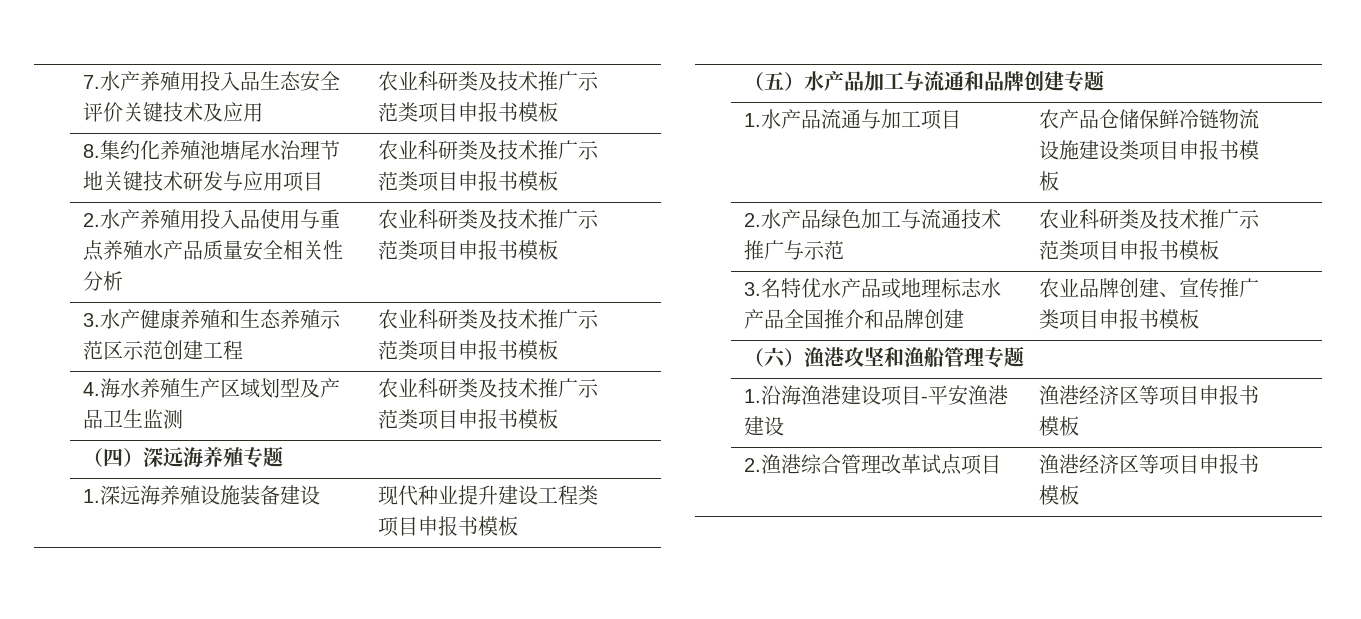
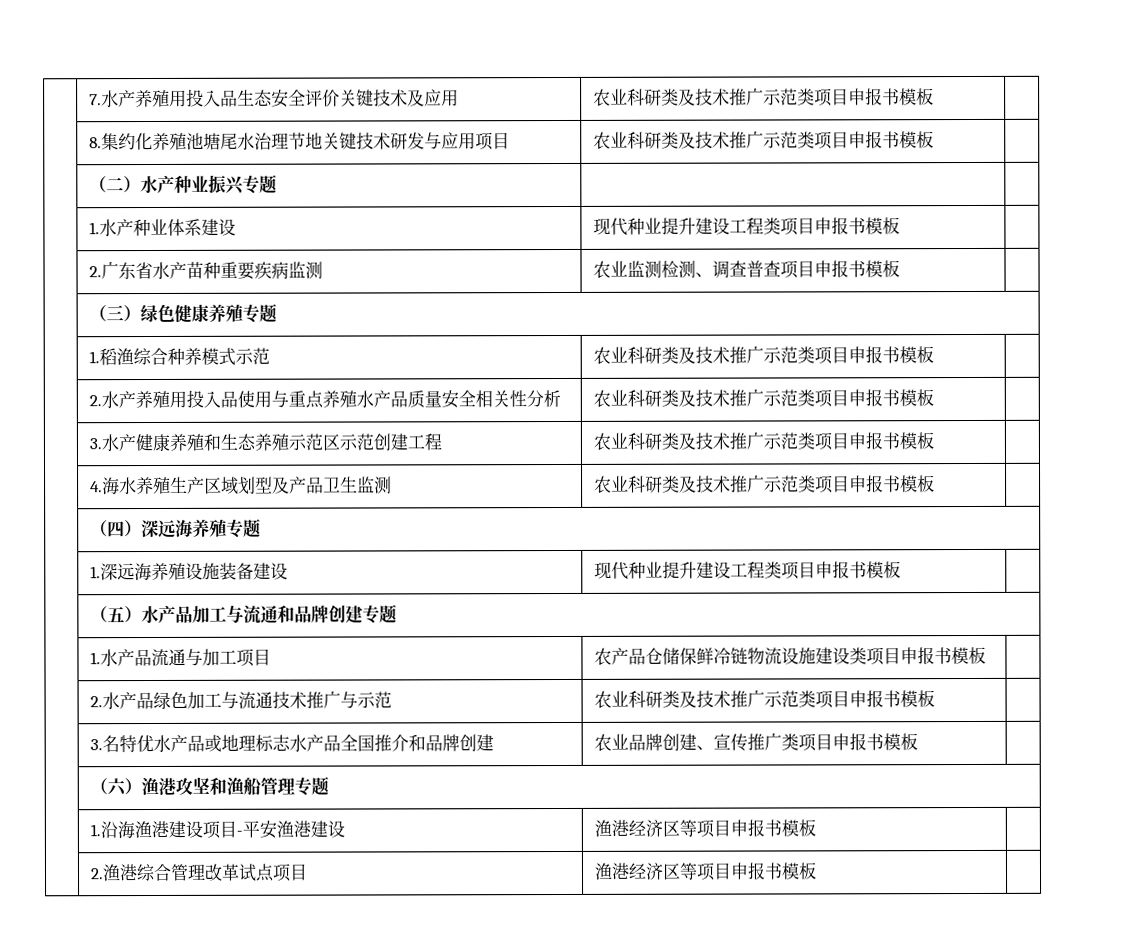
(559, 181) none -> [88,174,277,195] [88,218,236,237] [592,217,900,236] [88,261,323,280] [592,260,900,279] [88,303,277,323] [88,347,270,366] [592,345,934,365] // | （二）水产种业振兴专题 | | // | 1.水产种业体系建设 | 现代种业提升建设工程类项目申报书模板 | // | 2.广东省水产苗种重要疾病监测 | 农业监测检测、调查普查项目申报书模板 | // | （三）绿色健康养殖专题 // | 1.稻渔综合种养模式示范 | 农业科研类及技术推广示范类项目申报书模板 |

